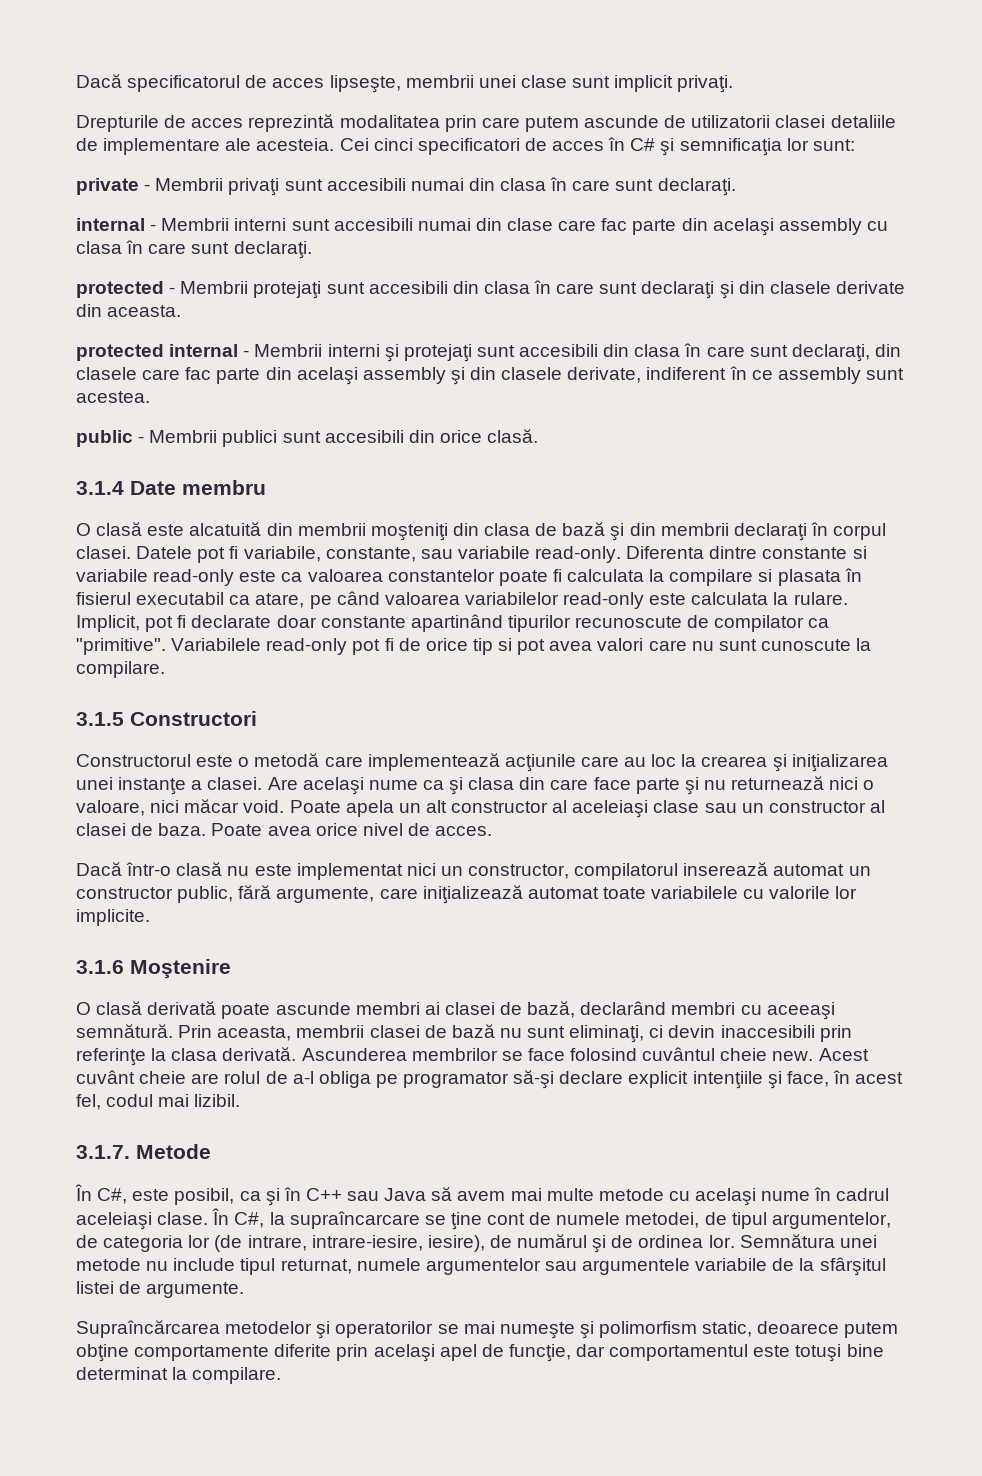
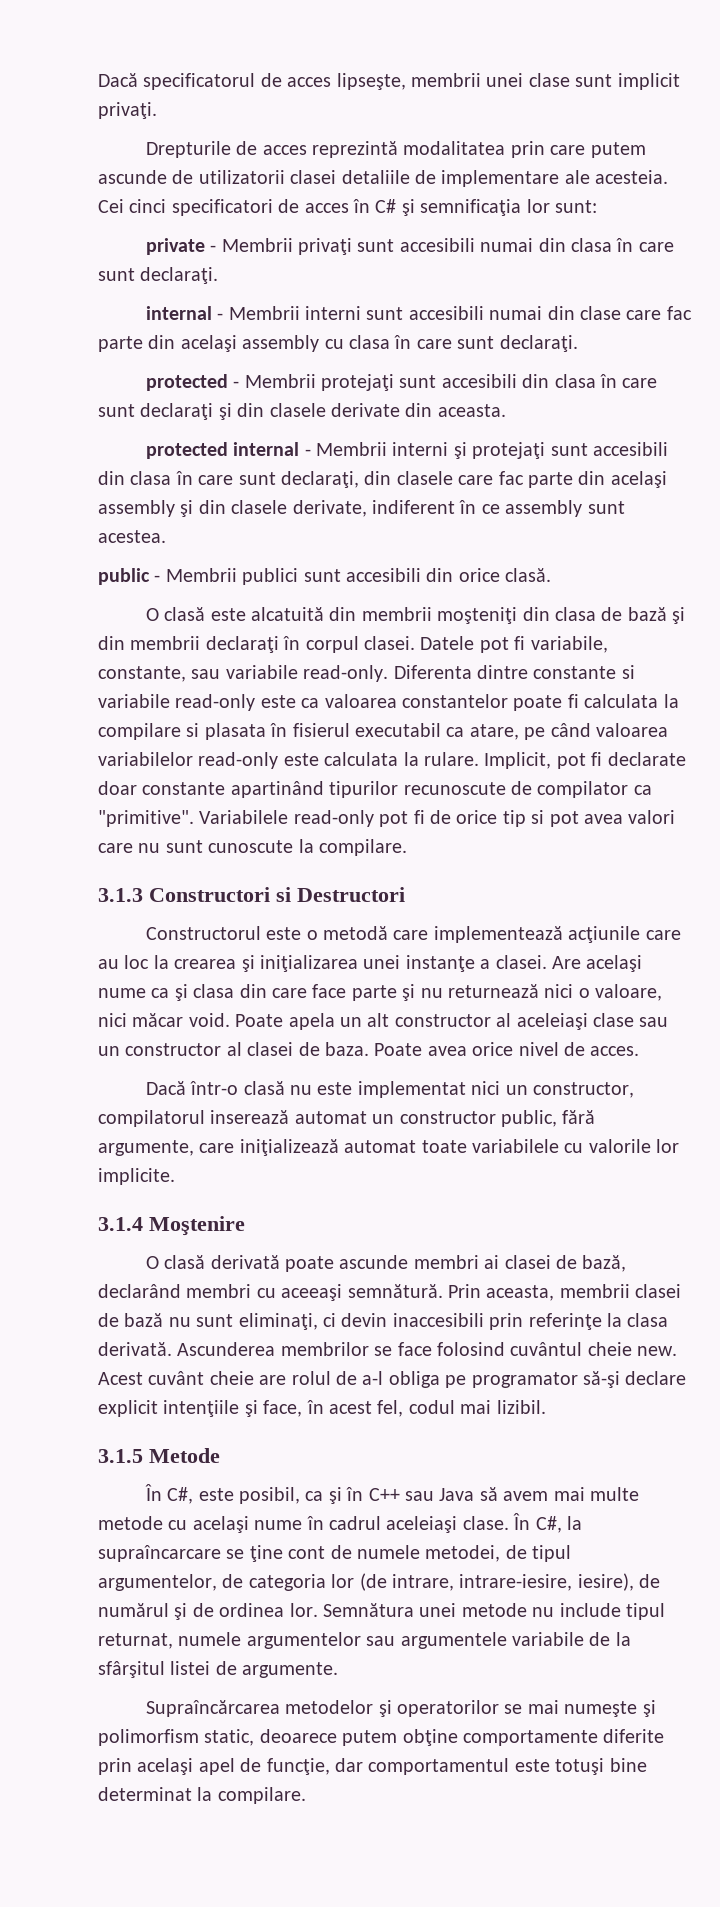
[76,480,266,495] // 3.1.4 Date membru -> (552, 575) none
[76,712,124,726] 3.1.5 -> [98,888,143,902] 3.1.3
(257, 718) none -> [276,887,405,902] si Destructori
[76,960,124,974] 3.1.6 -> [98,1217,143,1231] 3.1.4
[76,1145,130,1159] 3.1.7. -> [98,1449,143,1463] 3.1.5

